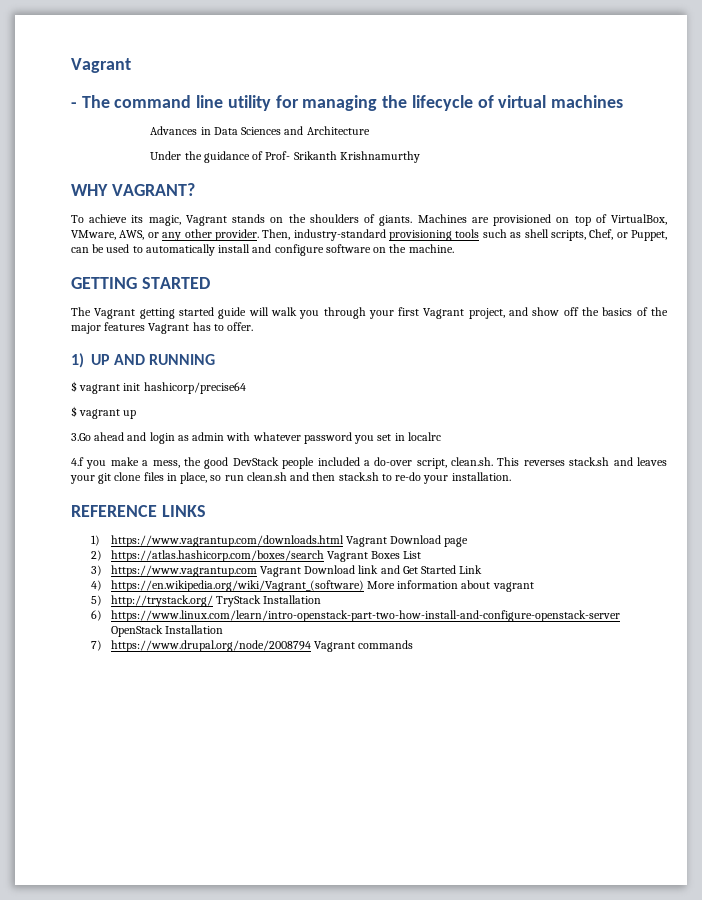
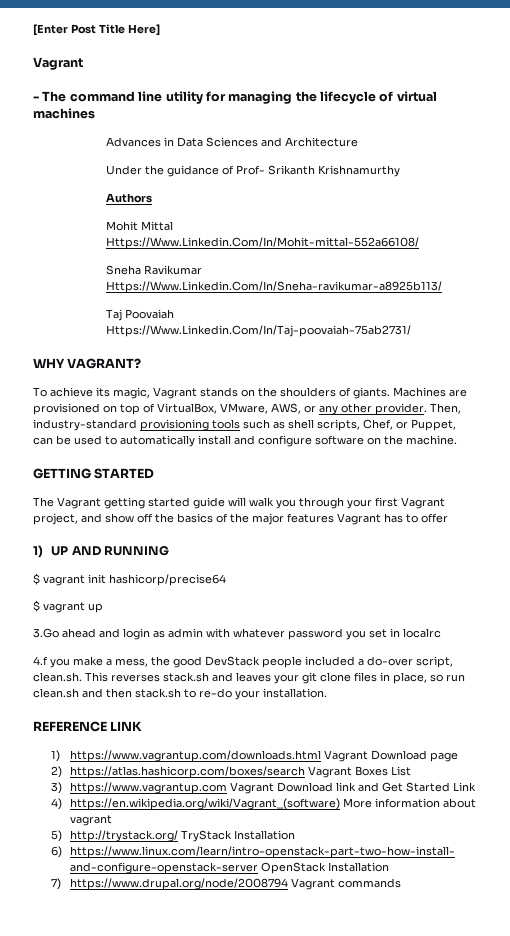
(71, 65) none -> [33,24,160,36] [Enter Post Title Here] //
(420, 157) none -> [106,193,153,203] [106,221,174,231] [106,237,420,249] [106,265,203,275] [106,281,443,293] [106,309,175,321] [106,325,412,337] // Authors // Mohit Mittal Https://Www.Linkedin.Com/In/Mohit-mittal-552a66108/ // Sneha Ravikumar Https://Www.Linkedin.Com/In/Sneha-ravikumar-a8925b113/ // Taj Poovaiah Https://Www.Linkedin.Com/In/Taj-poovaiah-75ab2731/
[227,322,254,331] offer. -> [421,513,448,523] offer
[161,505,206,517] LINKS -> [110,721,143,731] LINK

